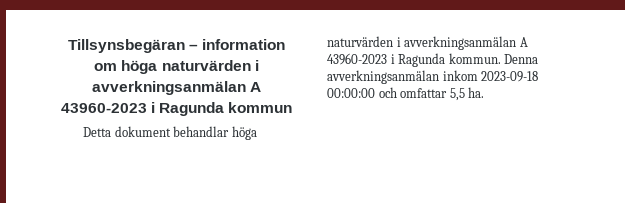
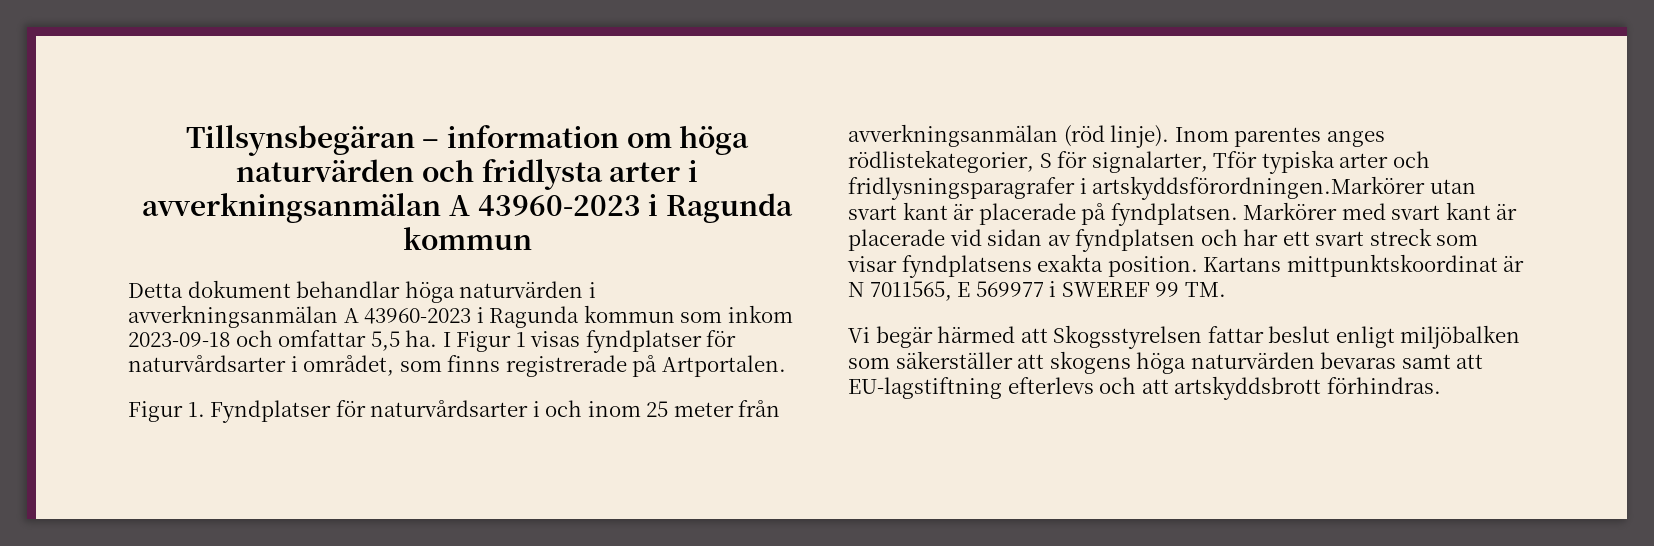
(251, 65) none -> [421,159,681,190] och fridlysta arter
[448,53,539,64] [327,70,439,84] kommun. Denna avverkningsanmälan -> [583,305,723,323] kommun som
[327,88,375,98] 00:00:00 -> (230, 339) none
(485, 92) none -> [442,330,737,353] [128,355,786,377] [128,400,781,423] [848,124,1385,148] [848,150,1430,174] [848,176,1476,200] [848,202,1518,226] [848,228,1479,252] [847,254,1525,278] [848,281,1226,301] [848,325,1521,349] [848,351,1484,374] [848,376,1441,400] I Figur 1 visas fyndplatser för naturvårdsarter i området, som finns registrerade på Artportalen. // Figur 1. Fyndplatser för naturvårdsarter i och inom 25 meter från avverkningsanmälan (röd linje). Inom parentes anges rödlistekategorier, S för signalarter, Tför typiska arter och fridlysningsparagrafer i artskyddsförordningen.Markörer utan svart kant är placerade på fyndplatsen. Markörer med svart kant är placerade vid sidan av fyndplatsen och har ett svart streck som visar fyndplatsens exakta position. Kartans mittpunktskoordinat är N 7011565, E 569977 i SWEREF 99 TM. // Vi begär härmed att Skogsstyrelsen fattar beslut enligt miljöbalken som säkerställer att skogens höga naturvärden bevaras samt att EU-lagstiftning efterlevs och att artskyddsbrott förhindras.

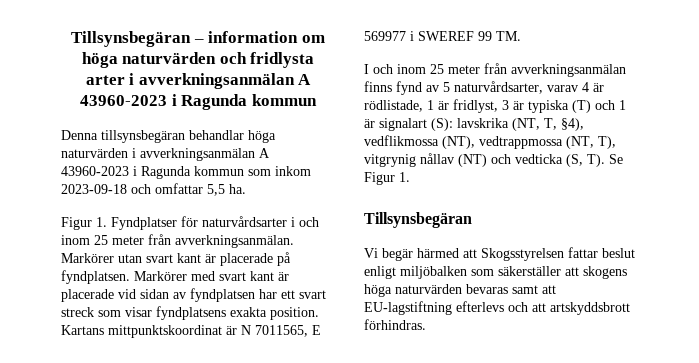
[128,280,291,298] Detta dokument -> [61,130,185,143] Denna tillsynsbegäran
[442,330,737,353] [128,355,786,377] I Figur 1 visas fyndplatser för naturvårdsarter i området, som finns registrerade på Artportalen. -> (246, 189) none
[848,124,1385,148] [848,150,1430,174] [848,176,1426,200] avverkningsanmälan (röd linje). Inom parentes anges rödlistekategorier, S för signalarter, Tför typiska arter och fridlysningsparagrafer i artskyddsförordningen.Markörer -> [175,235,294,248] [61,253,114,263] avverkningsanmälan. Markörer
[1200,229,1238,246] och -> (255, 295) none
(1226, 289) none -> [364,63,626,77] [364,81,604,95] [364,99,626,113] [364,118,584,131] [364,135,616,149] [364,153,623,167] [364,172,410,185] [364,212,472,228] // I och inom 25 meter från avverkningsanmälan finns fynd av 5 naturvårdsarter, varav 4 är rödlistade, 1 är fridlyst, 3 är typiska (T) och 1 är signalart (S): lavskrika (NT, T, §4), vedflikmossa (NT), vedtrappmossa (NT, T), vitgrynig nållav (NT) och vedticka (S, T). Se Figur 1. // Tillsynsbegäran

